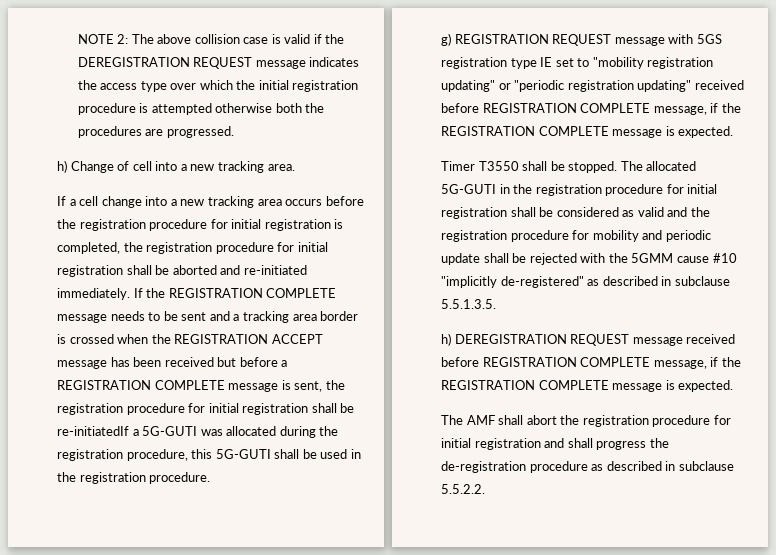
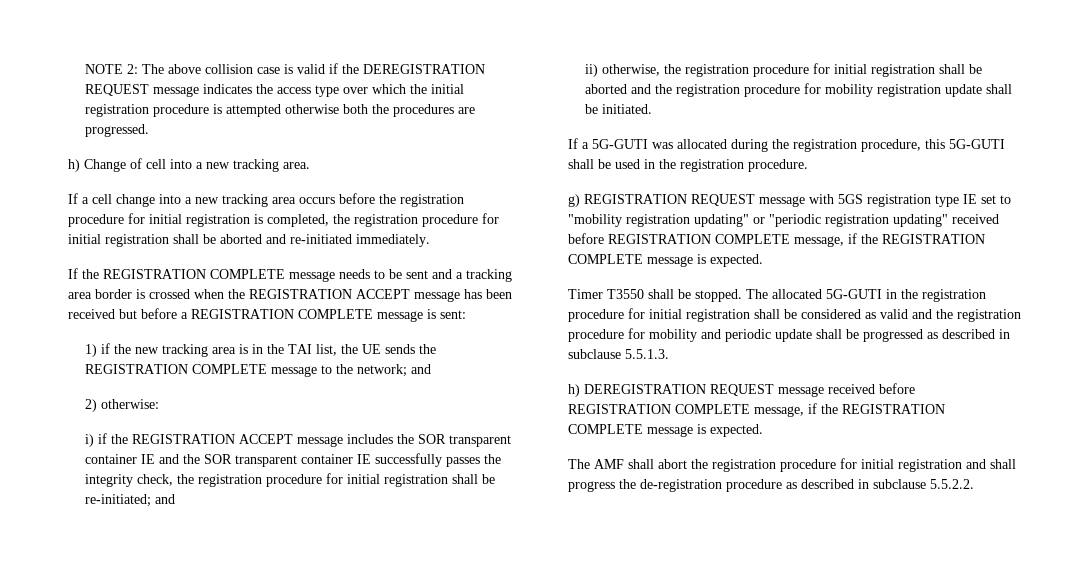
(131, 294) none -> (430, 240) //
[294,380,345,392] [57,403,355,415] [57,426,130,436] sent, the registration procedure for initial registration shall be re-initiatedIf -> [439,310,466,319] [85,343,437,357] [85,364,432,377] [85,399,160,412] [85,433,512,447] [85,453,502,467] [85,473,496,487] [85,494,176,507] [585,63,983,77] [585,83,1013,97] [585,104,653,114] [567,138,578,149] sent: // 1) if the new tracking area is in the TAI list, the UE sends the REGISTRATION COMPLETE message to the network; and // 2) otherwise: // i) if the REGISTRATION ACCEPT message includes the SOR transparent container IE and the SOR transparent container IE successfully passes the integrity check, the registration procedure for initial registration shall be re-initiated; and // ii) otherwise, the registration procedure for initial registration shall be aborted and the registration procedure for mobility registration update shall be initiated. // If
[529,253,737,265] [441,276,730,288] [441,299,497,309] rejected with the 5GMM cause #10 "implicitly de-registered" as described in subclause 5.5.1.3.5. -> [862,329,1010,342] [567,349,669,359] progressed as described in subclause 5.5.1.3.

